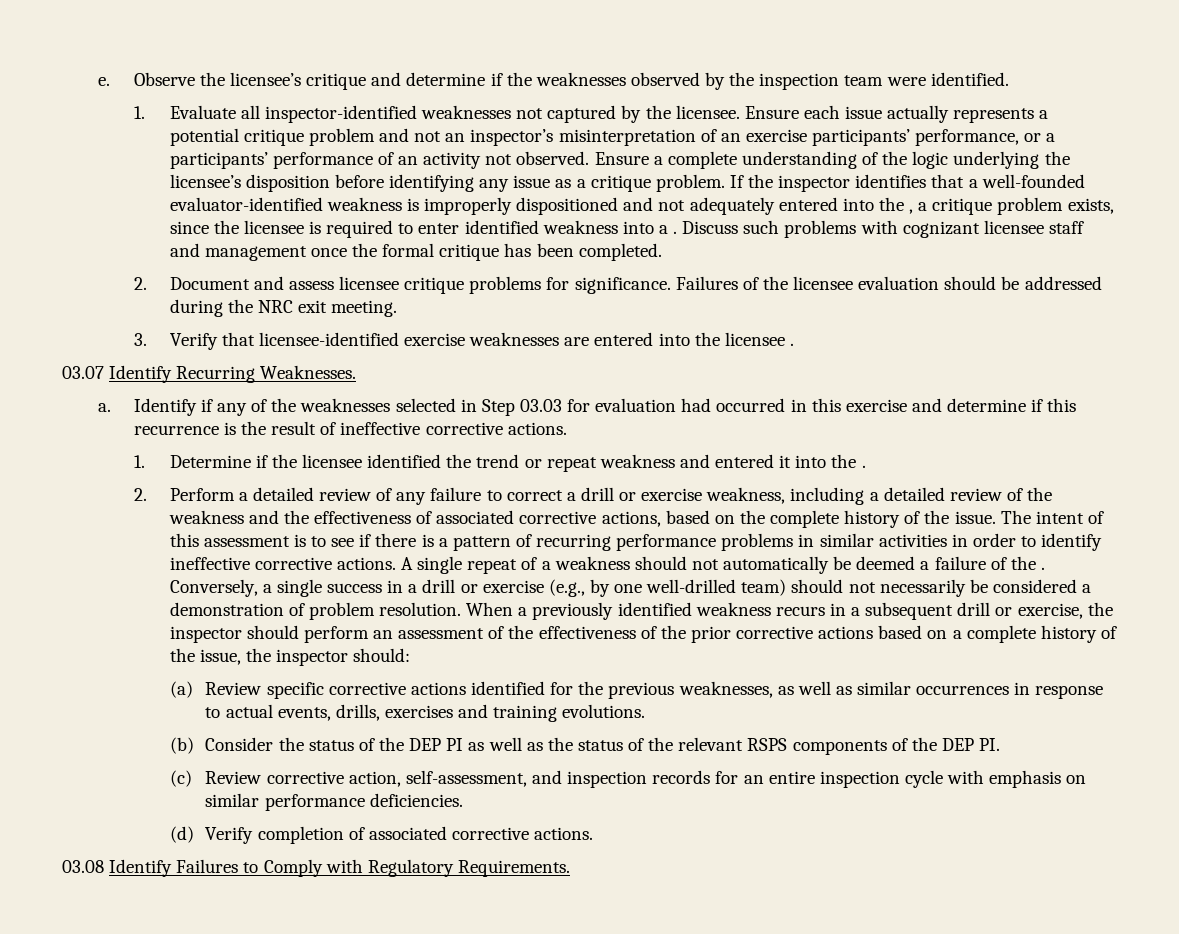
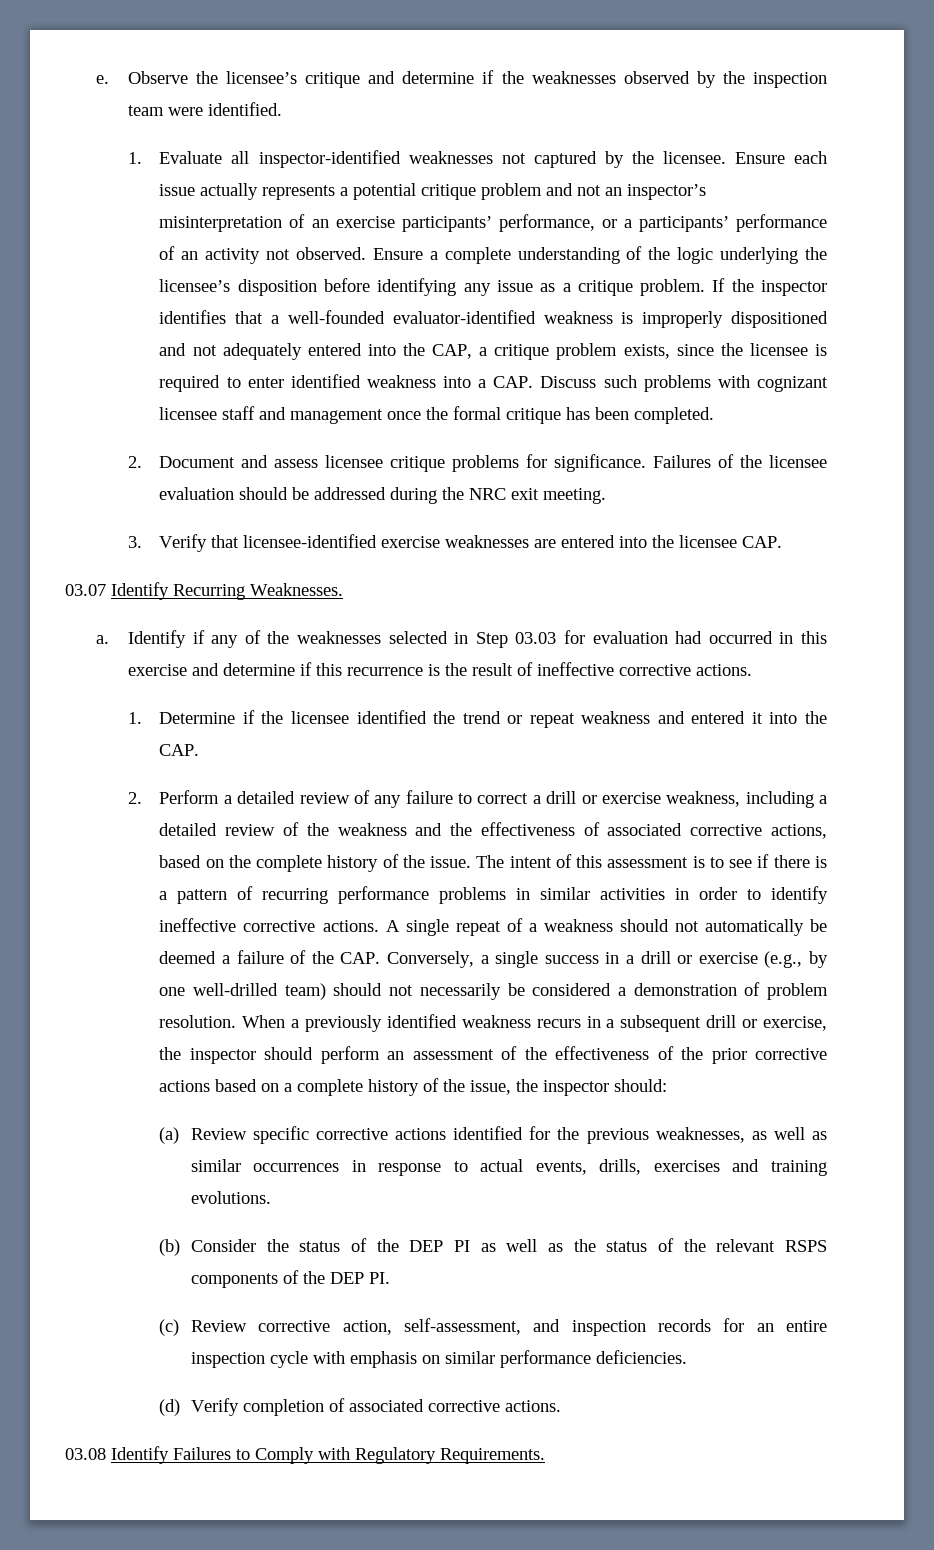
[909,209,914,214] , -> [432,344,473,359] CAP,
[673,231,678,234] . -> [493,376,534,388] CAP.
[789,343,794,346] . -> [742,536,783,548] CAP.
[861,465,866,468] . -> [159,744,200,756] CAP.
[1040,567,1045,570] . -> [340,952,381,964] CAP.

